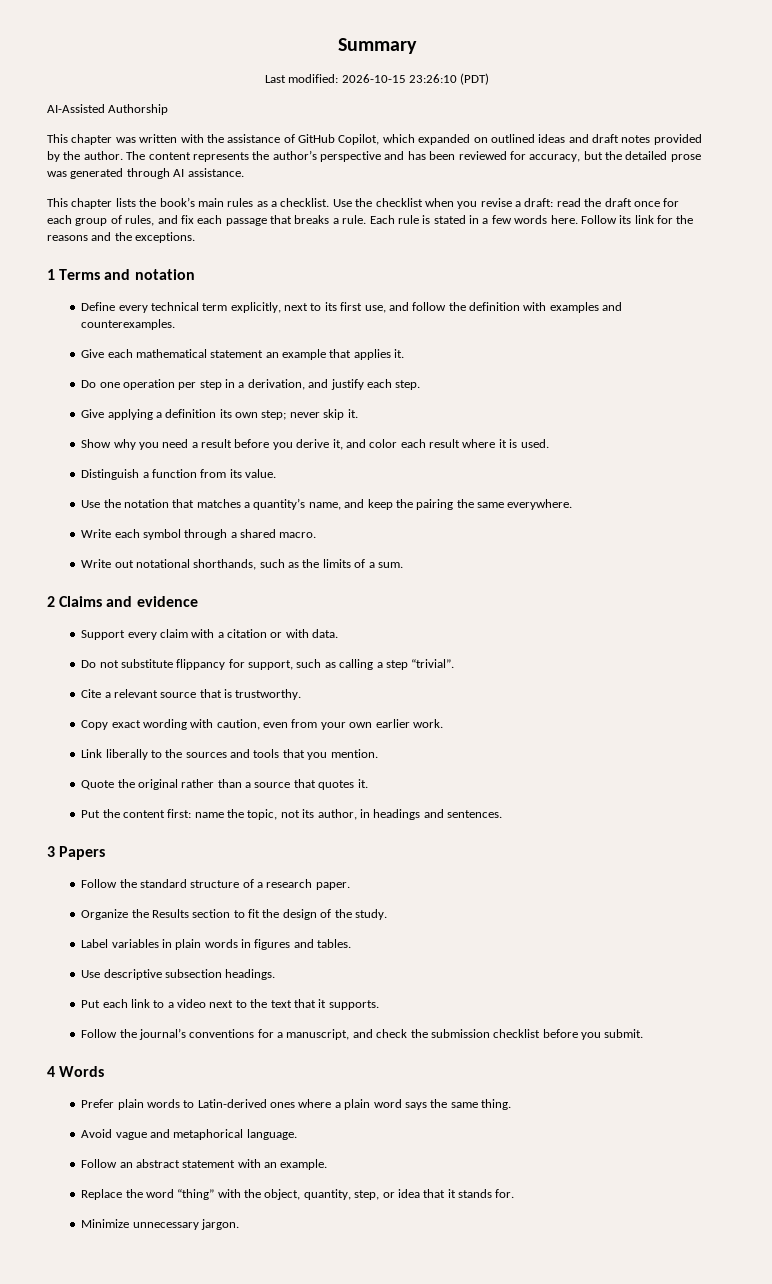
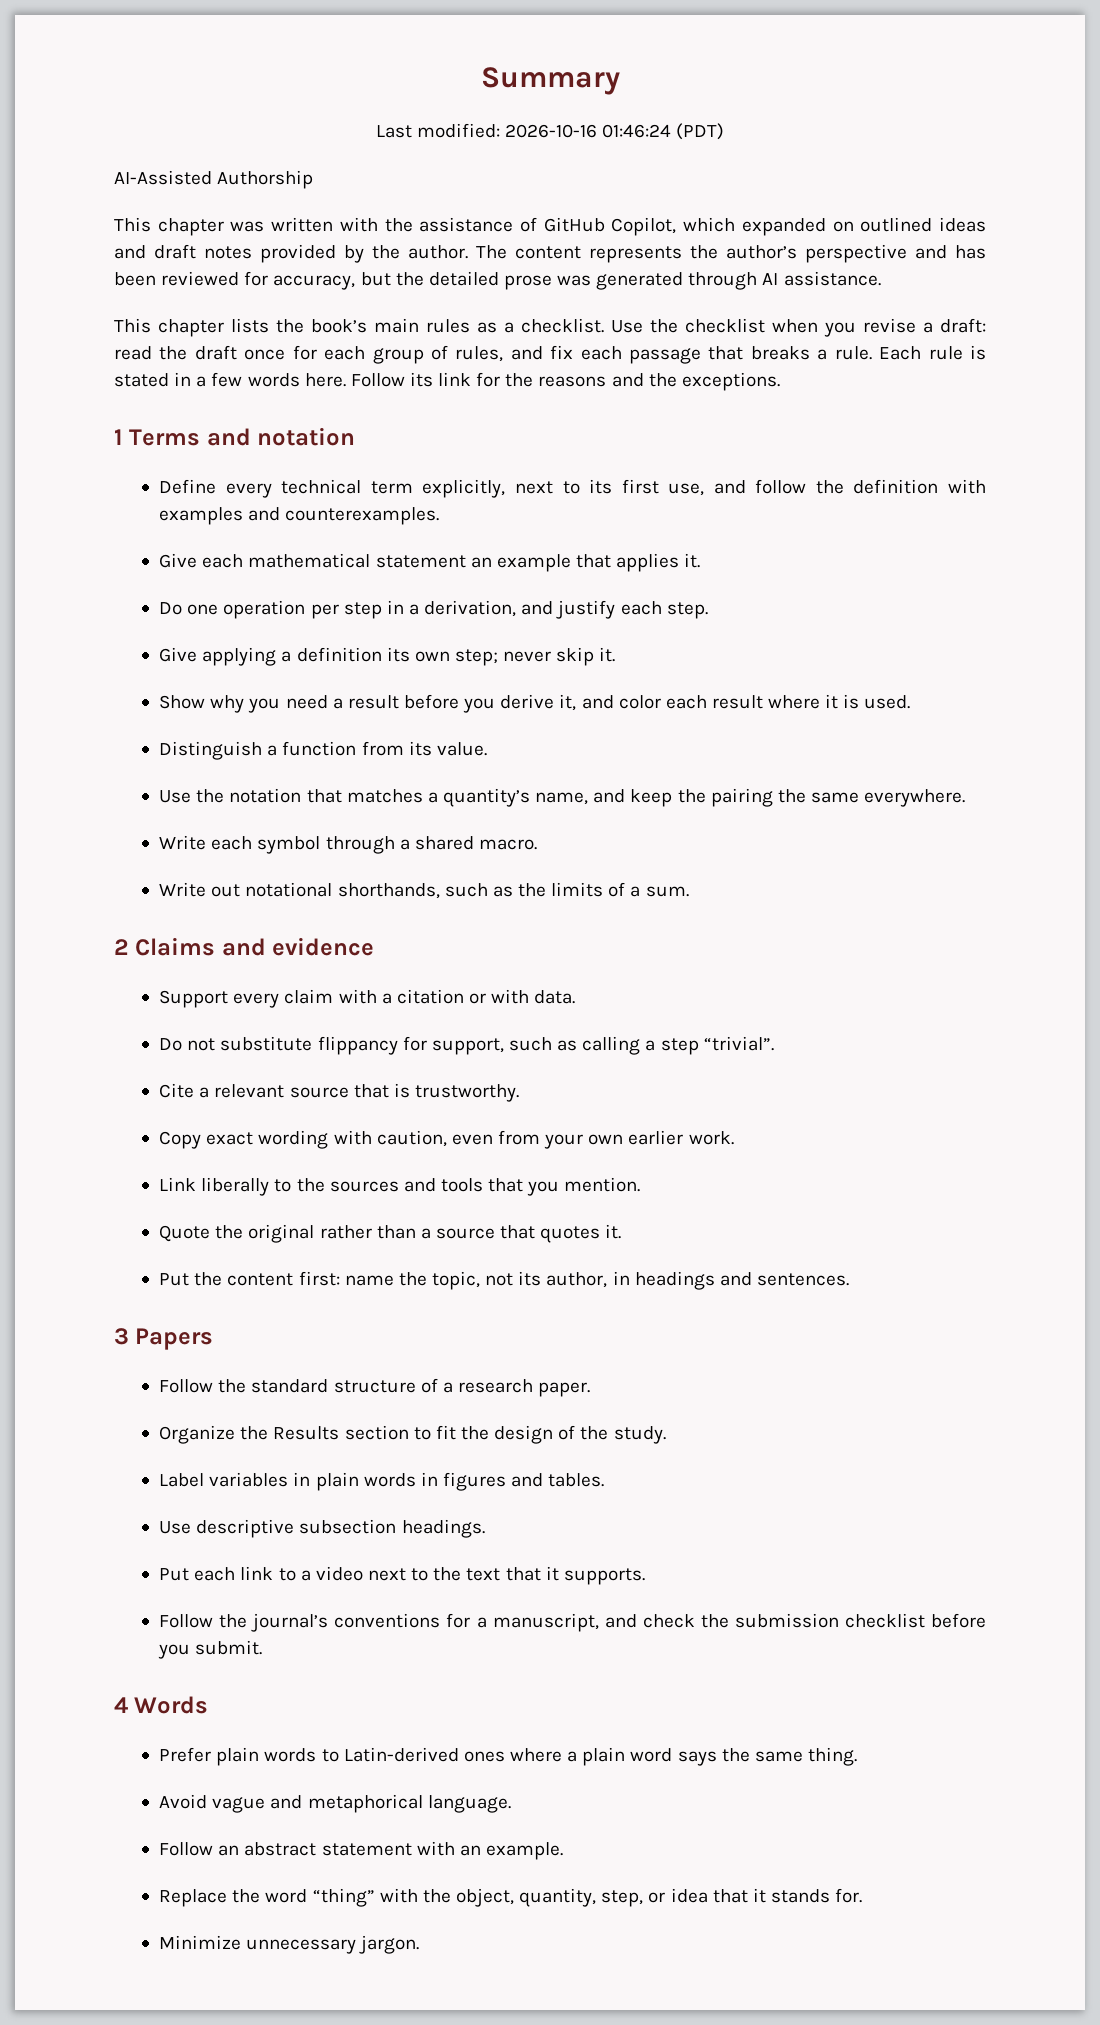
[341,74,457,83] 2026-10-15 23:26:10 -> [505,124,672,138] 2026-10-16 01:46:24

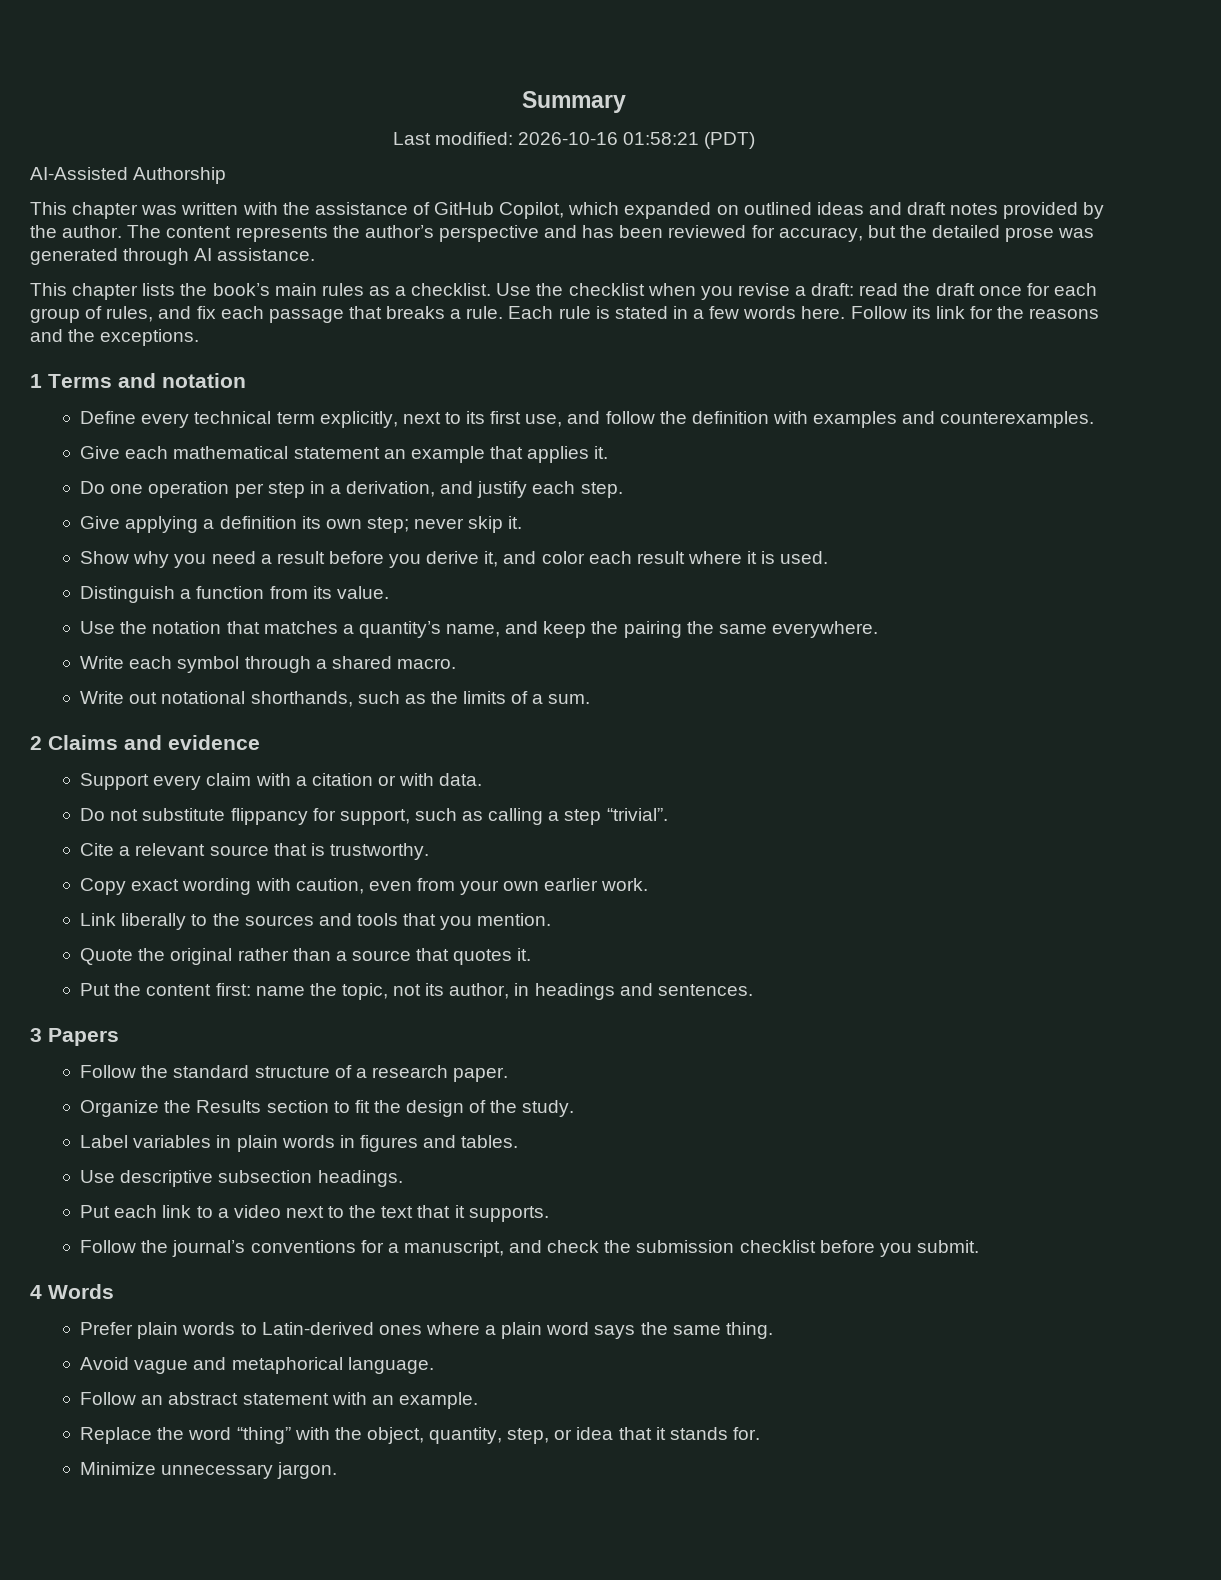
[602,124,672,138] 01:46:24 -> [623,132,700,145] 01:58:21

